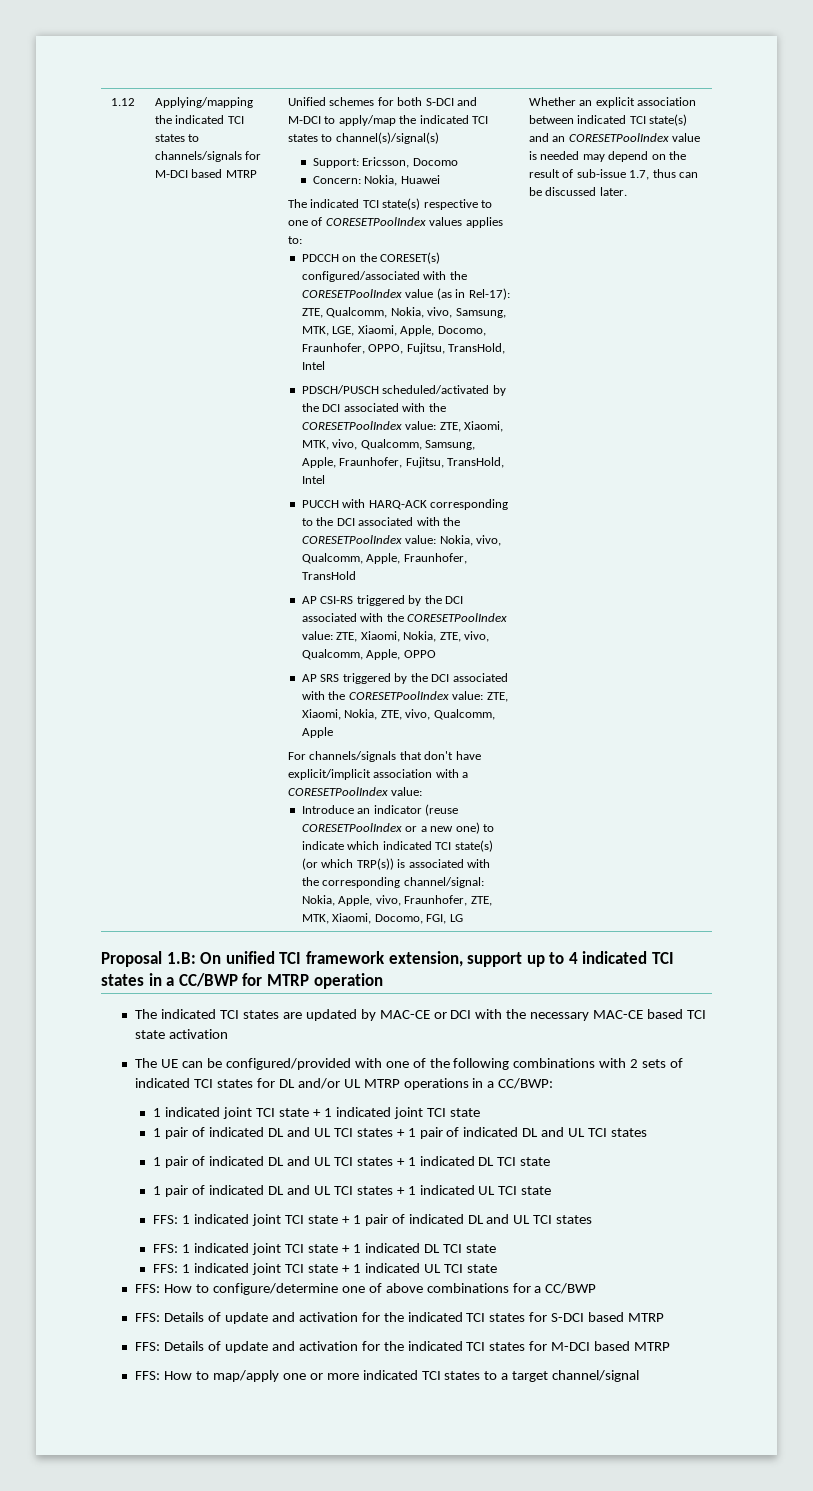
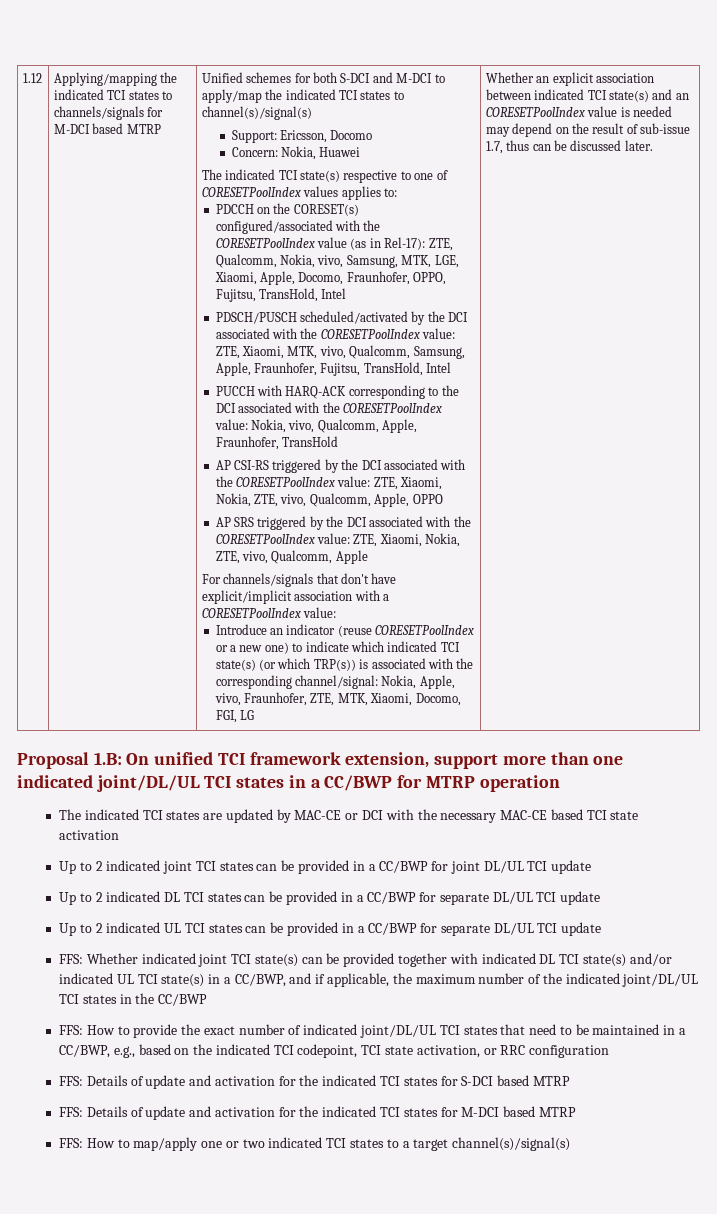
[526,951,648,967] up to 4 indicated -> [502,752,624,765] [17,775,200,792] more than one indicated joint/DL/UL
[135,1058,684,1070] [135,1078,554,1090] [153,1107,480,1119] [153,1127,647,1139] [153,1156,551,1168] [153,1185,552,1197] [153,1214,593,1226] [153,1243,496,1255] [153,1263,497,1275] [135,1283,597,1295] The UE can be configured/provided with one of the following combinations with 2 sets of indicated TCI states for DL and/or UL MTRP operations in a CC/BWP: // 1 indicated joint TCI state + 1 indicated joint TCI state // 1 pair of indicated DL and UL TCI states + 1 pair of indicated DL and UL TCI states // 1 pair of indicated DL and UL TCI states + 1 indicated DL TCI state // 1 pair of indicated DL and UL TCI states + 1 indicated UL TCI state // FFS: 1 indicated joint TCI state + 1 pair of indicated DL and UL TCI states // FFS: 1 indicated joint TCI state + 1 indicated DL TCI state // FFS: 1 indicated joint TCI state + 1 indicated UL TCI state // FFS: How to configure/determine one of above combinations for a CC/BWP -> [58,860,592,874] [58,891,601,905] [58,922,602,936] [58,953,672,967] [58,973,699,987] [58,993,208,1006] [58,1024,687,1038] [58,1044,610,1058] Up to 2 indicated joint TCI states can be provided in a CC/BWP for joint DL/UL TCI update // Up to 2 indicated DL TCI states can be provided in a CC/BWP for separate DL/UL TCI update // Up to 2 indicated UL TCI states can be provided in a CC/BWP for separate DL/UL TCI update // FFS: Whether indicated joint TCI state(s) can be provided together with indicated DL TCI state(s) and/or indicated UL TCI state(s) in a CC/BWP, and if applicable, the maximum number of the indicated joint/DL/UL TCI states in the CC/BWP // FFS: How to provide the exact number of indicated joint/DL/UL TCI states that need to be maintained in a CC/BWP, e.g., based on the indicated TCI codepoint, TCI state activation, or RRC configuration
[326,1373,359,1380] more -> [242,1139,265,1148] two
[552,1370,640,1382] channel/signal -> [452,1137,571,1151] channel(s)/signal(s)

